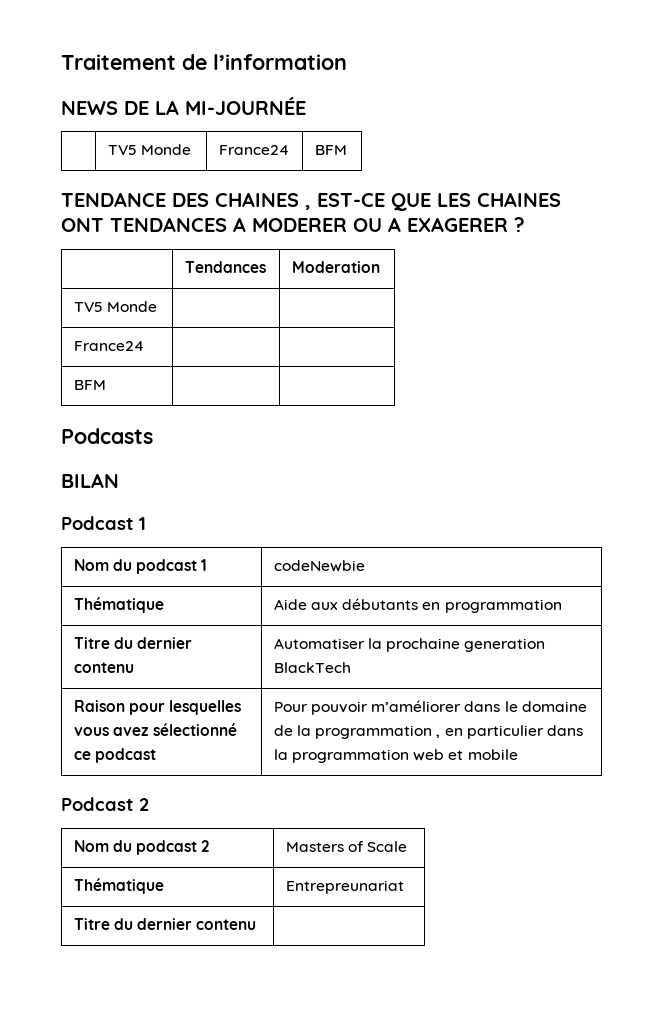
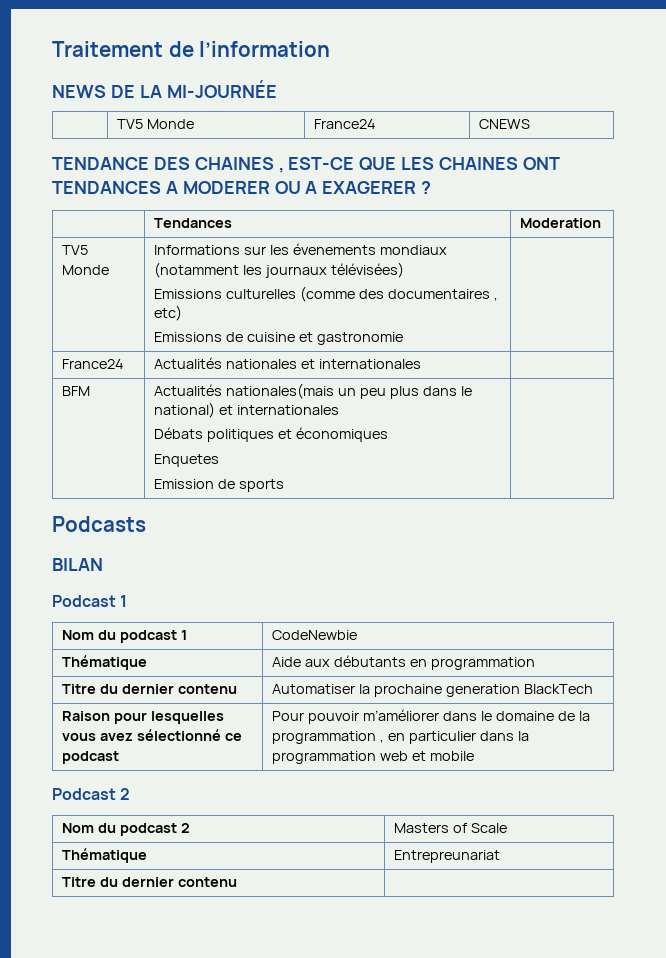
[314,145,347,155] BFM -> [479,119,531,129] CNEWS
[73,341,144,351] [73,380,106,390] | // France24 | | // BFM | -> [154,243,448,255] [154,262,405,278] [154,286,499,302] [154,305,183,321] [154,332,404,345] [62,359,125,369] [154,357,422,369] [62,386,91,396] [154,383,472,399] [154,402,340,418] [154,427,389,442] [154,454,220,467] [154,479,285,492] Informations sur les évenements mondiaux (notamment les journaux télévisées) // Emissions culturelles (comme des documentaires , etc) // Emissions de cuisine et gastronomie | // France24 | Actualités nationales et internationales | // BFM | Actualités nationales(mais un peu plus dans le national) et internationales // Débats politiques et économiques // Enquetes // Emission de sports
[273,560,365,572] codeNewbie -> [272,630,358,640] CodeNewbie

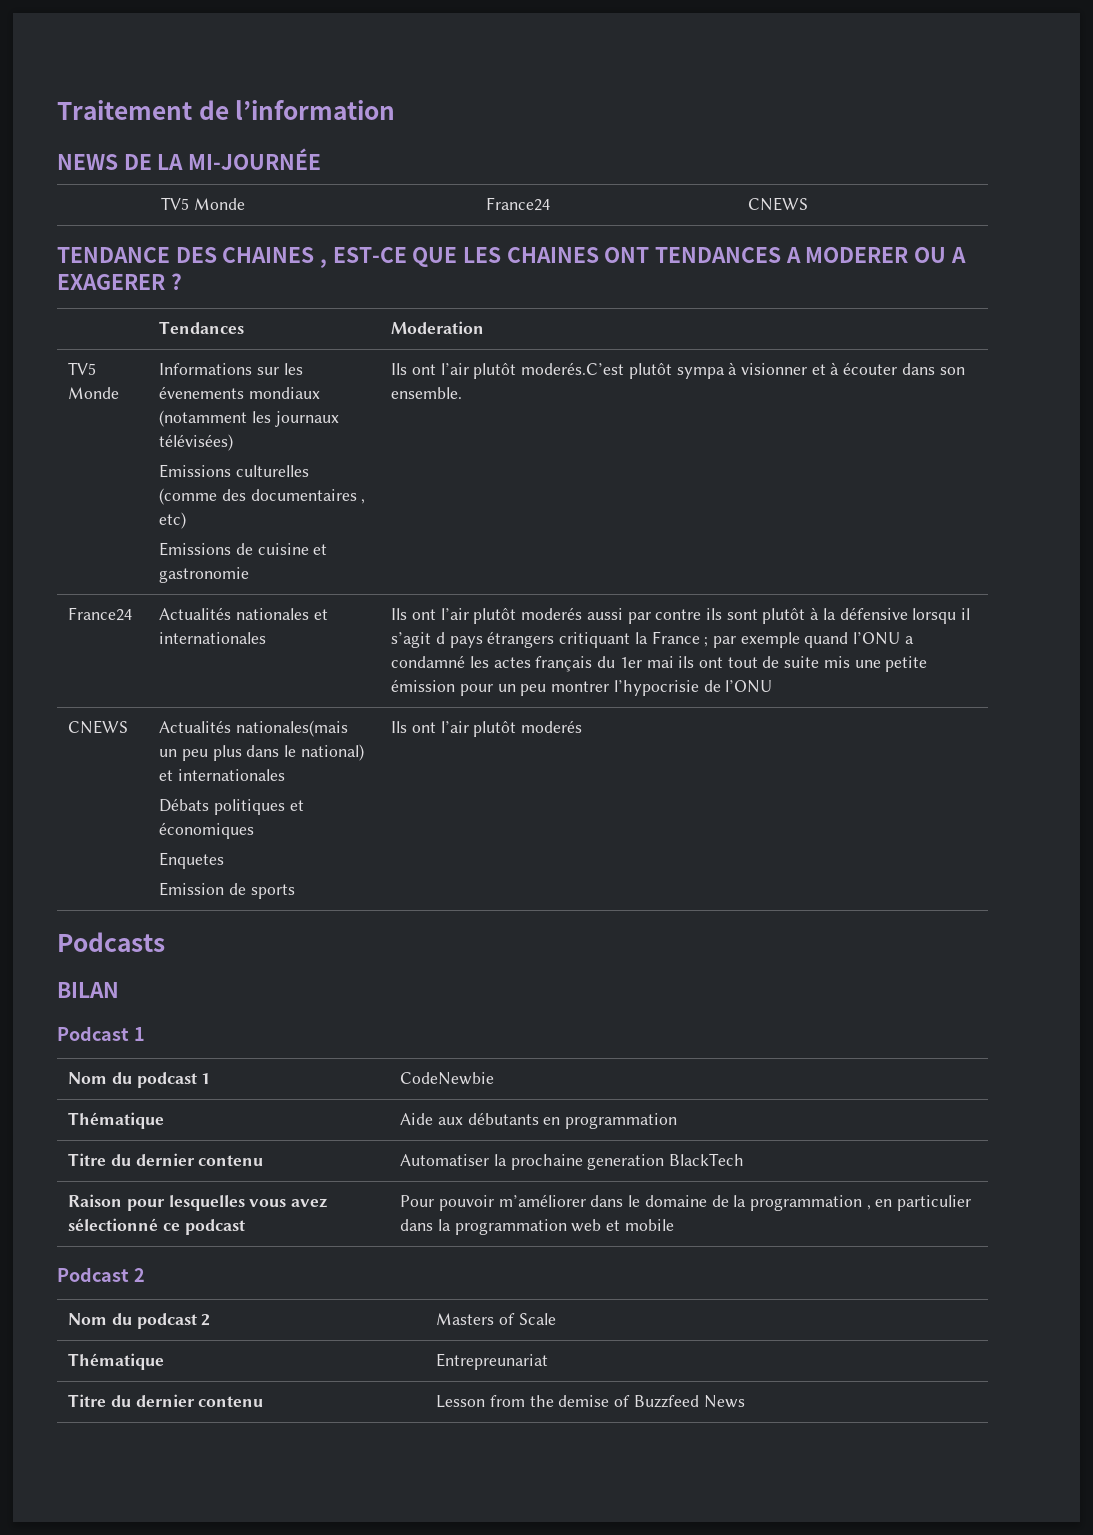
(404, 338) none -> [391,362,965,379] [391,387,463,399] Ils ont l’air plutôt moderés.C’est plutôt sympa à visionner et à écouter dans son ensemble.
[62,386,91,396] // BFM -> [391,607,971,624] [391,631,914,648] [391,655,928,672] [391,679,773,696] [68,720,129,734] Ils ont l’air plutôt moderés aussi par contre ils sont plutôt à la défensive lorsqu il s’agit d pays étrangers critiquant la France ; par exemple quand l’ONU a condamné les actes français du 1er mai ils ont tout de suite mis une petite émission pour un peu montrer l’hypocrisie de l’ONU // CNEWS
(285, 485) none -> [391,720,583,737] Ils ont l’air plutôt moderés
(238, 882) none -> [436,1395,745,1408] Lesson from the demise of Buzzfeed News

